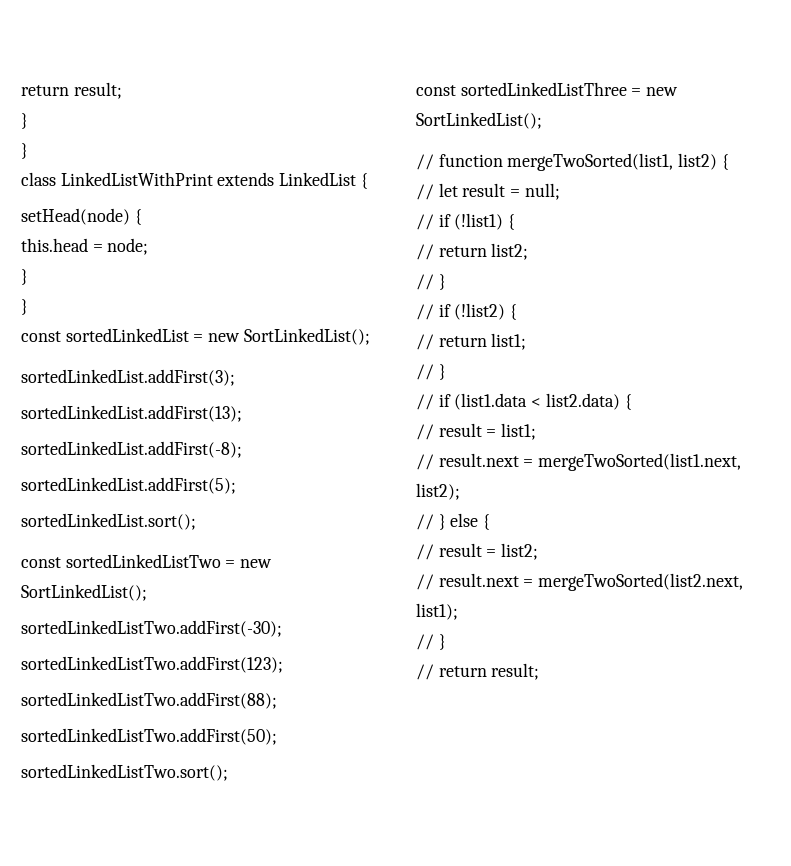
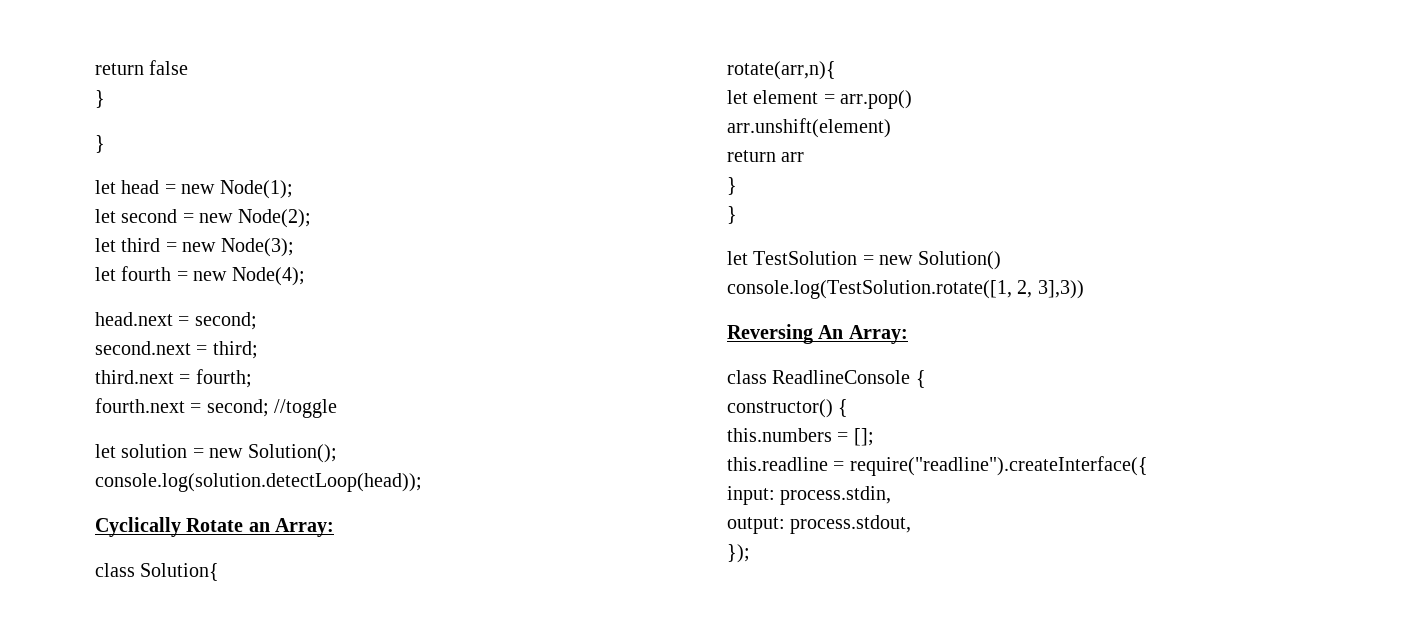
[21,82,122,99] [21,113,28,129] [21,143,28,159] [21,172,368,189] [21,208,142,225] [21,238,149,255] [21,269,28,285] [21,299,28,315] [21,328,370,345] [21,369,235,386] [21,405,242,422] [21,441,242,458] [21,477,236,494] [21,513,196,530] [21,554,273,568] [21,584,147,601] [21,620,282,637] [21,656,283,673] [21,692,277,709] [21,728,277,745] [21,764,228,781] [416,82,679,96] [416,112,542,129] [416,153,729,171] [416,183,560,200] [416,213,516,230] [416,243,529,260] [416,274,446,290] [416,303,518,320] [416,333,527,350] [416,364,446,380] [416,393,632,410] [416,423,537,440] [416,453,742,471] [416,483,460,500] [416,513,491,530] [416,543,539,560] [416,573,744,591] [416,603,458,620] [416,634,446,650] [416,663,540,680] return result; // } // } // class LinkedListWithPrint extends LinkedList { // setHead(node) { // this.head = node; // } // } // const sortedLinkedList = new SortLinkedList(); // sortedLinkedList.addFirst(3); // sortedLinkedList.addFirst(13); // sortedLinkedList.addFirst(-8); // sortedLinkedList.addFirst(5); // sortedLinkedList.sort(); // const sortedLinkedListTwo = new SortLinkedList(); // sortedLinkedListTwo.addFirst(-30); // sortedLinkedListTwo.addFirst(123); // sortedLinkedListTwo.addFirst(88); // sortedLinkedListTwo.addFirst(50); // sortedLinkedListTwo.sort(); // const sortedLinkedListThree = new SortLinkedList(); // // function mergeTwoSorted(list1, list2) { // // let result = null; // // if (!list1) { // // return list2; // // } // // if (!list2) { // // return list1; // // } // // if (list1.data < list2.data) { // // result = list1; // // result.next = mergeTwoSorted(list1.next, list2); // // } else { // // result = list2; // // result.next = mergeTwoSorted(list2.next, list1); // // } // // return result; -> [95,60,189,75] [95,90,105,108] [95,135,105,153] [95,180,293,199] [95,209,311,228] [95,238,294,257] [95,266,305,286] [95,312,257,330] [95,341,258,359] [95,369,252,388] [95,398,338,418] [95,444,337,463] [95,473,422,492] [95,517,335,537] [95,563,220,581] [727,61,836,80] [727,90,913,109] [727,118,891,138] [727,150,805,162] [727,177,737,195] [727,206,737,224] [727,251,1001,270] [727,280,1084,299] [727,324,908,344] [727,370,926,388] [727,399,849,418] [727,428,874,446] [727,456,1148,476] [727,486,892,505] [727,515,912,534] [727,544,750,563] return false // } // } // let head = new Node(1); // let second = new Node(2); // let third = new Node(3); // let fourth = new Node(4); // head.next = second; // second.next = third; // third.next = fourth; // fourth.next = second; //toggle // let solution = new Solution(); // console.log(solution.detectLoop(head)); // Cyclically Rotate an Array: // class Solution{ // rotate(arr,n){ // let element = arr.pop() // arr.unshift(element) // return arr // } // } // let TestSolution = new Solution() // console.log(TestSolution.rotate([1, 2, 3],3)) // Reversing An Array: // class ReadlineConsole { // constructor() { // this.numbers = []; // this.readline = require("readline").createInterface({ // input: process.stdin, // output: process.stdout, // });

